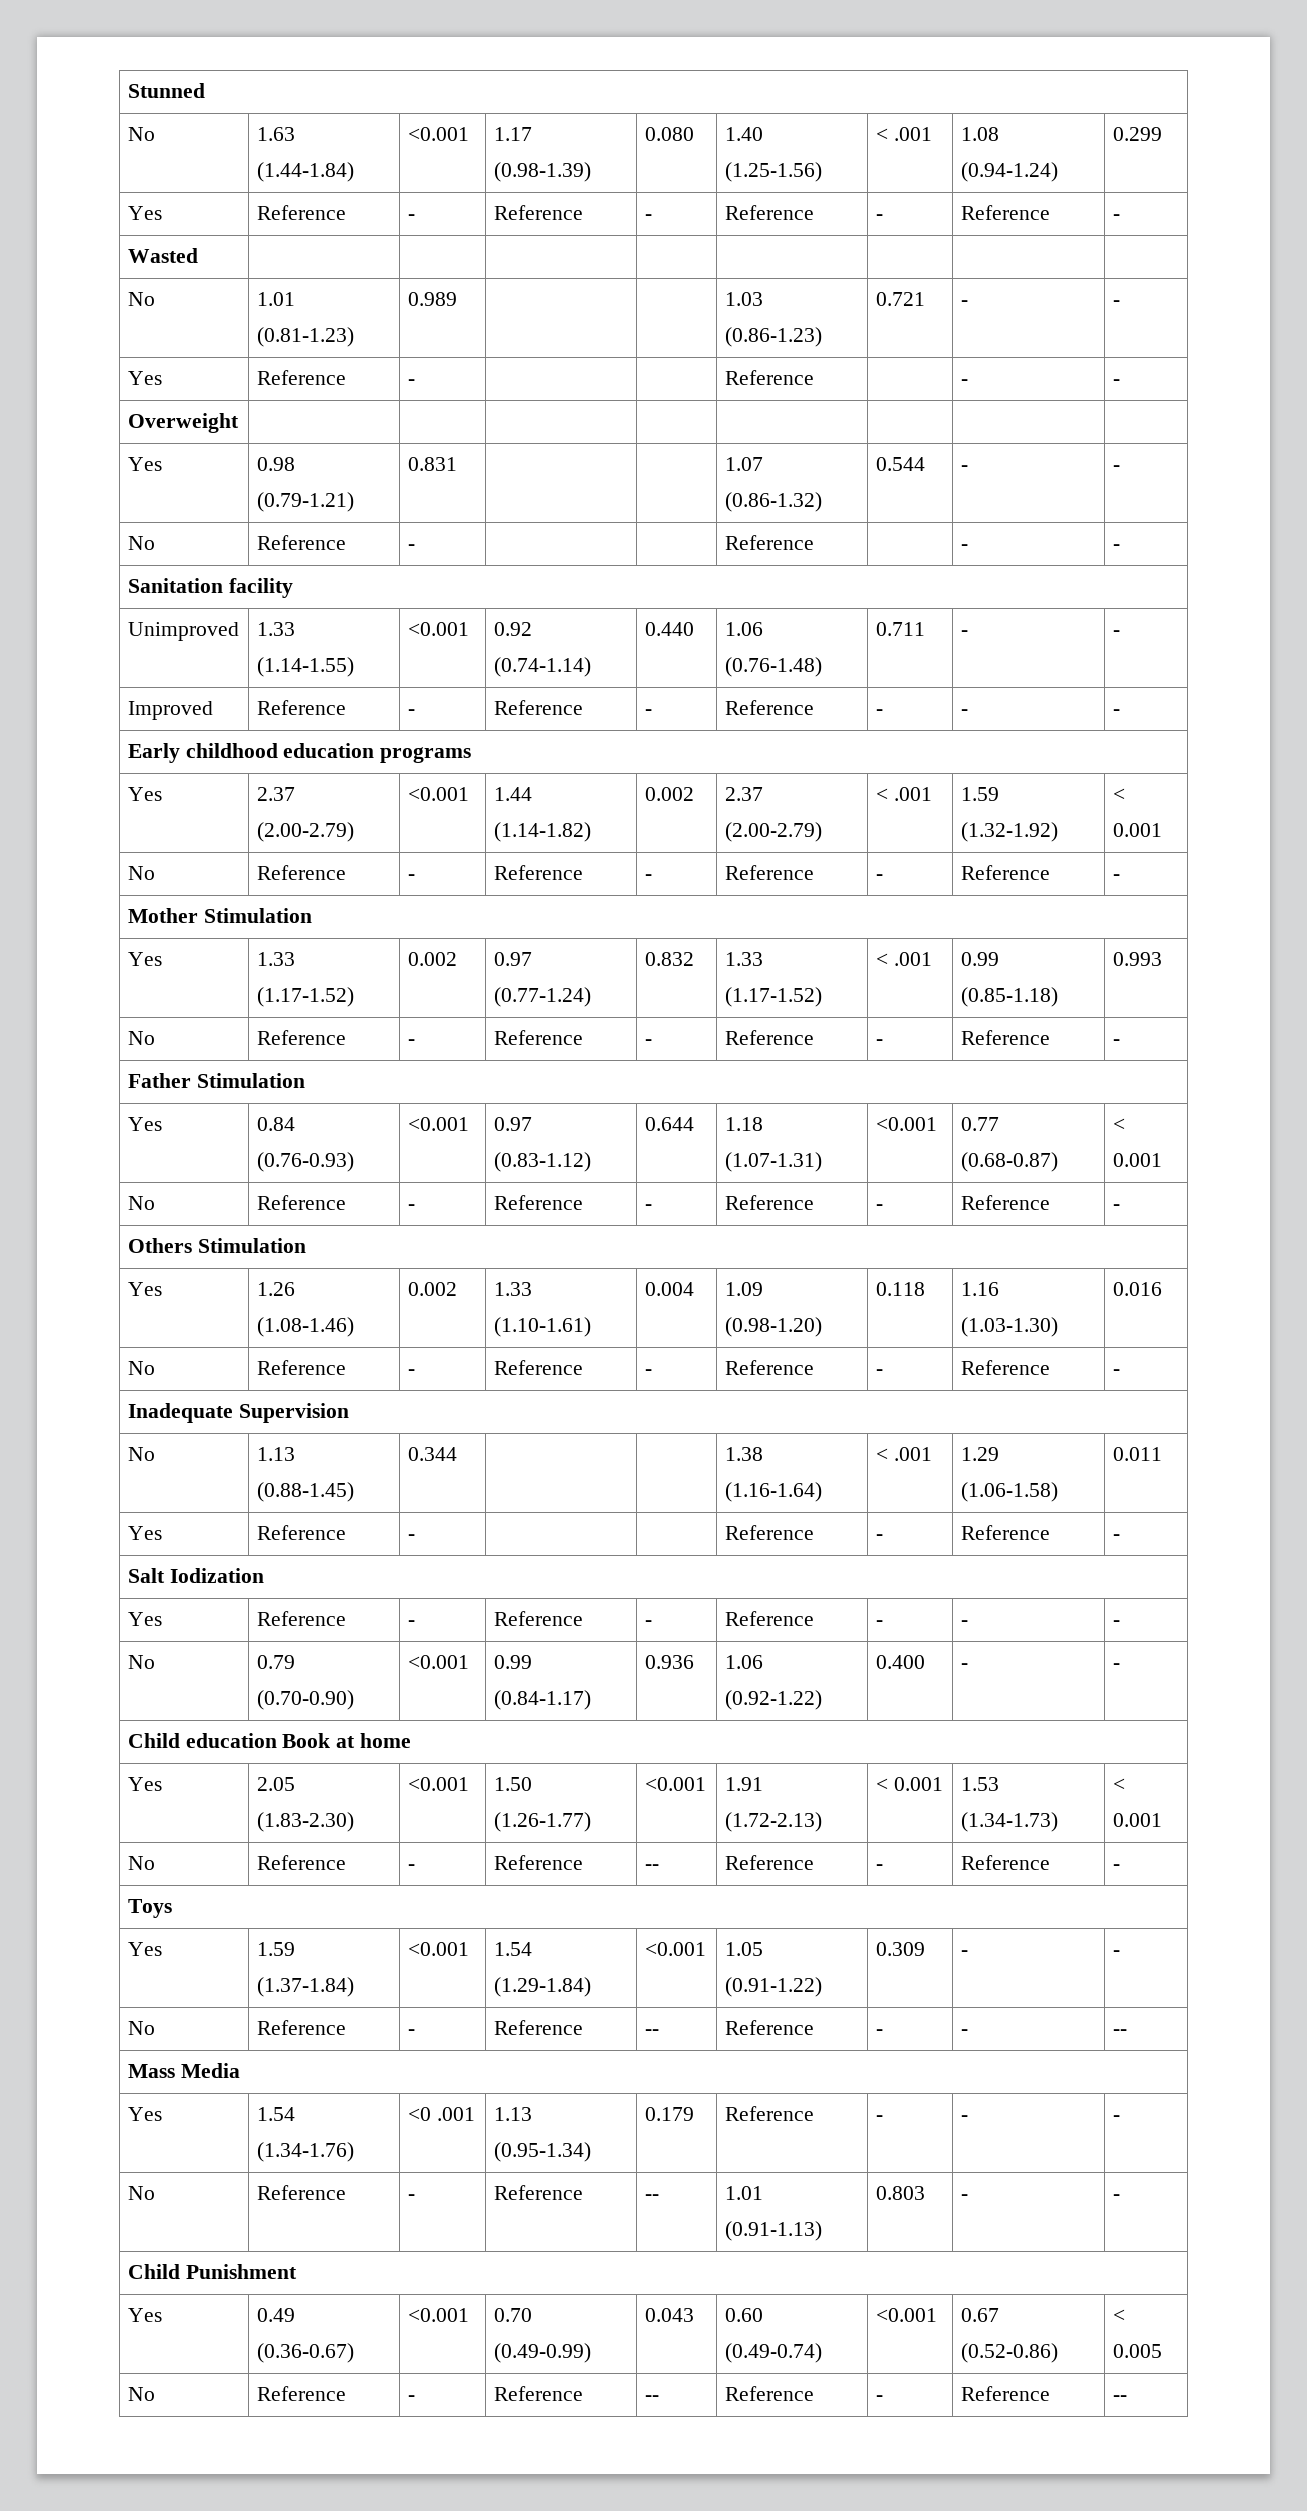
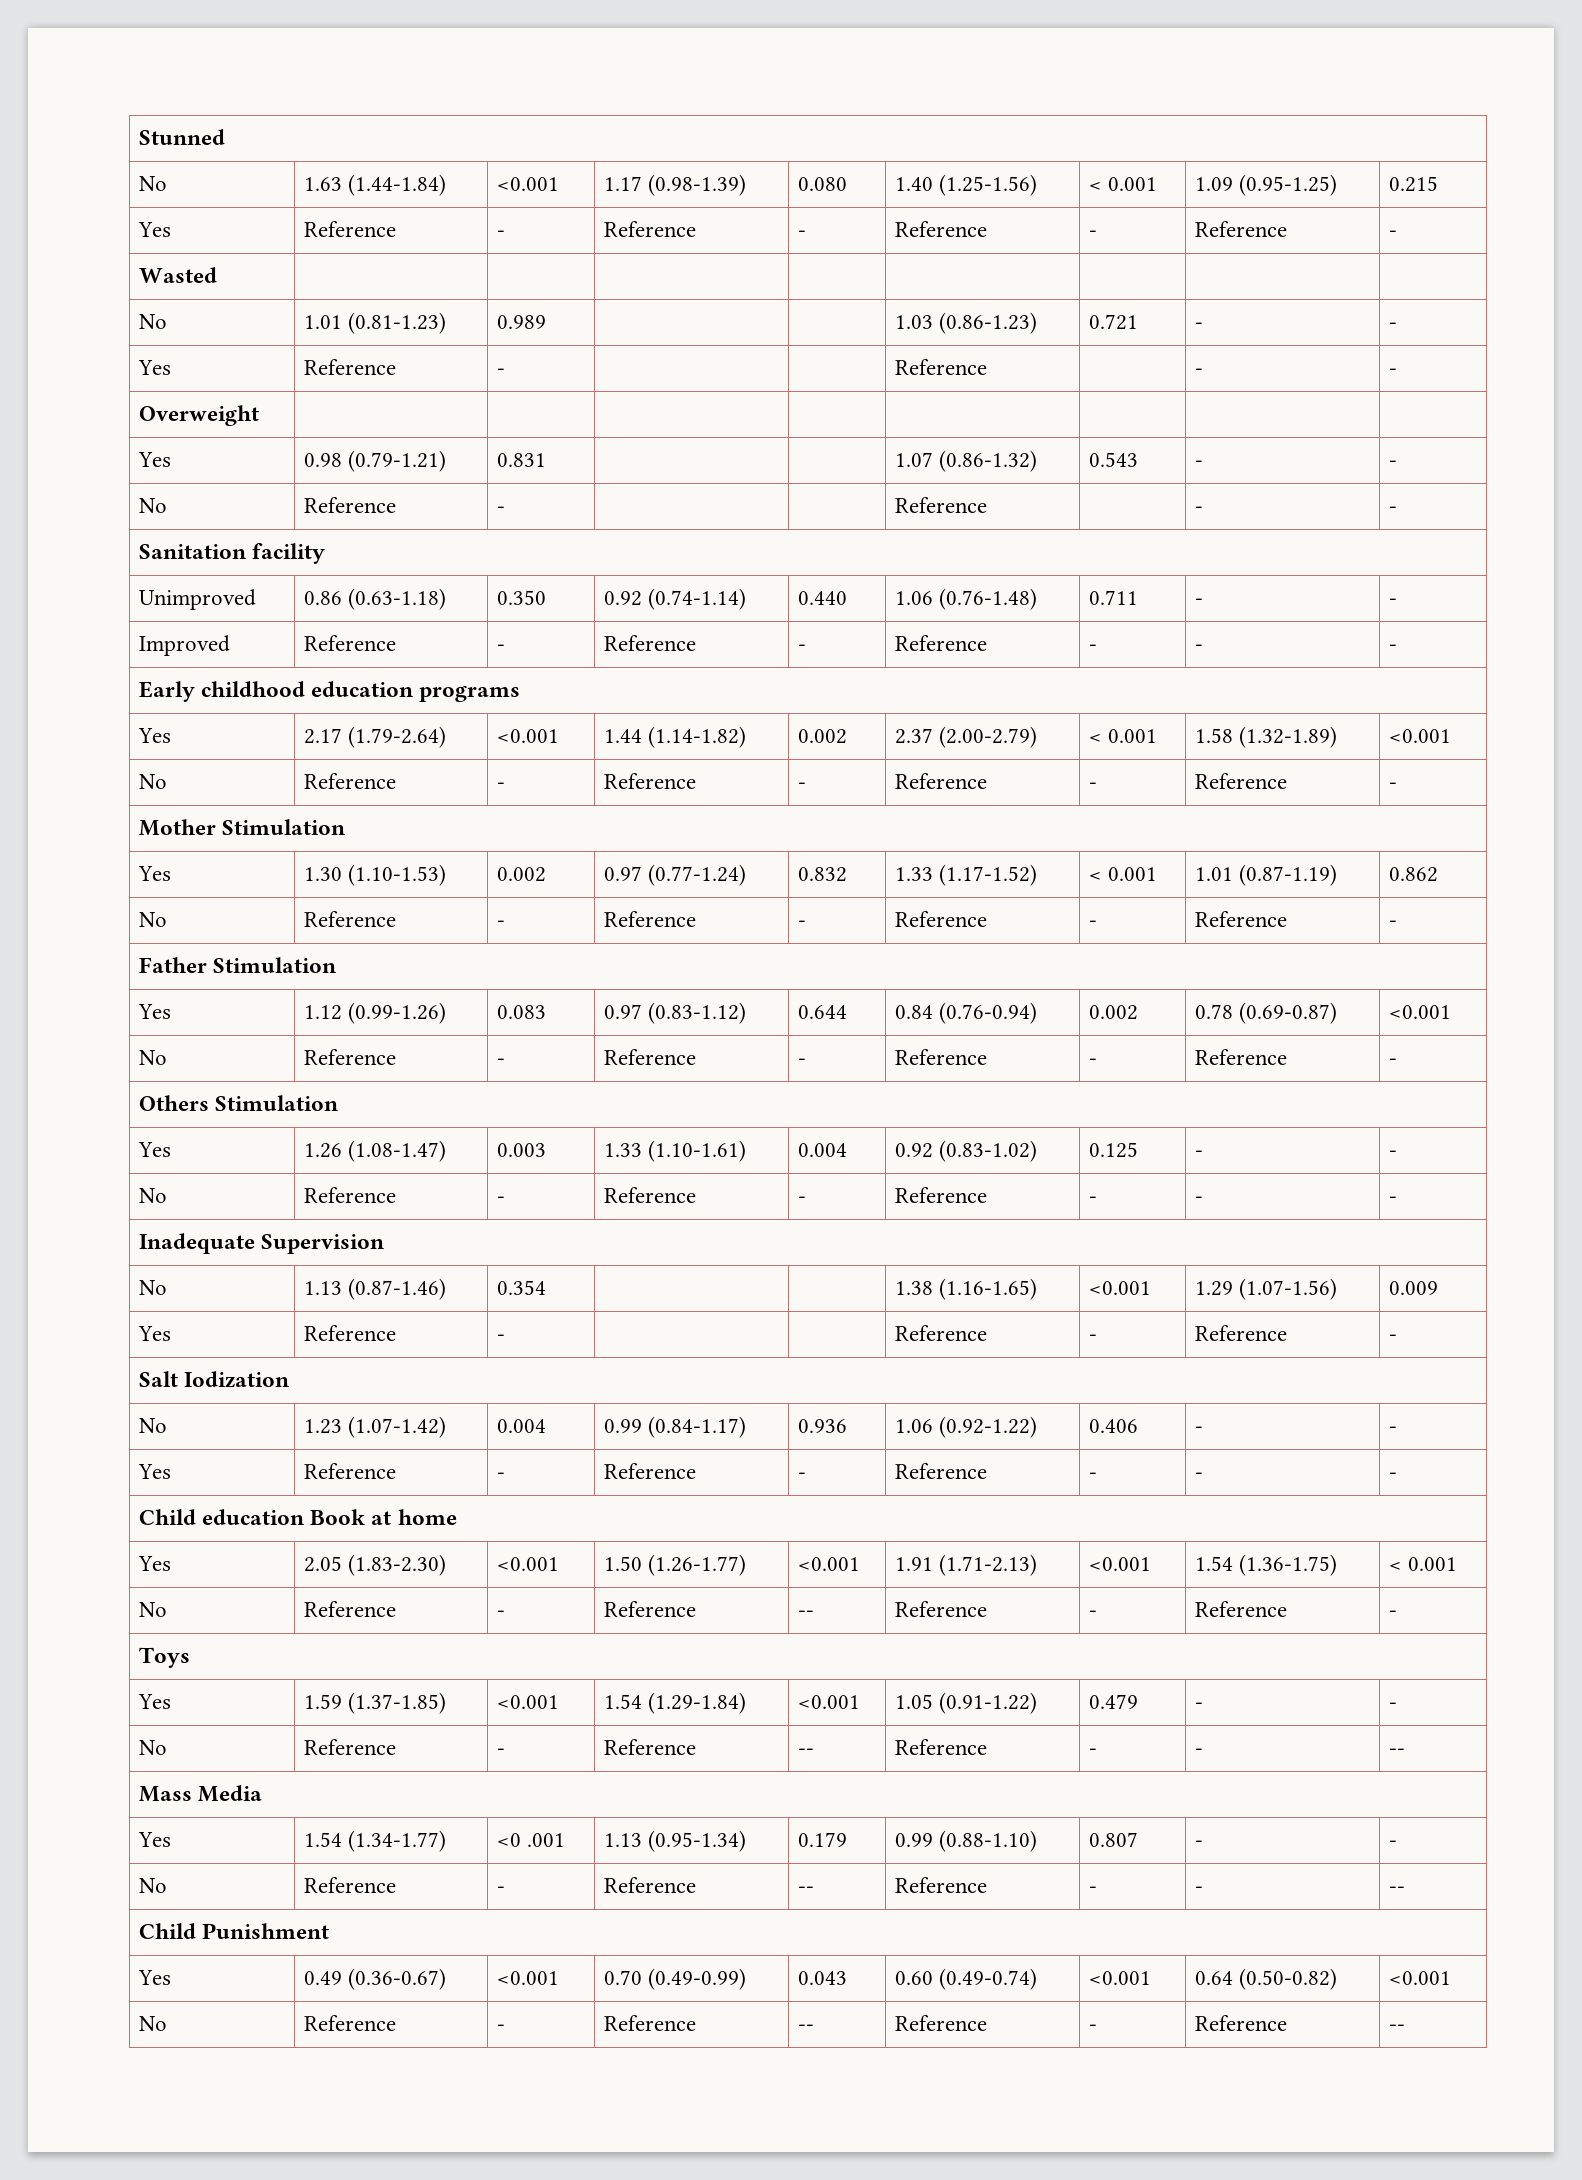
[893,127,932,141] [960,127,999,141] [960,162,1058,182] [1112,127,1162,141] .001 | 1.08 (0.94-1.24) | 0.299 -> [1108,177,1158,191] [1194,174,1338,196] [1388,176,1438,192] 0.001 | 1.09 (0.95-1.25) | 0.215
[875,457,925,471] 0.544 -> [1088,452,1138,467] 0.543
[256,622,295,636] [256,657,354,677] [407,622,469,636] 1.33 (1.14-1.55) | <0.001 -> [303,588,447,610] [496,590,546,605] 0.86 (0.63-1.18) | 0.350
[256,787,295,801] [256,822,354,842] 2.37 (2.00-2.79) -> [303,726,447,748] 2.17 (1.79-2.64)
[893,787,932,801] [960,787,999,801] [960,822,1058,842] [1112,788,1125,801] [1112,823,1162,837] .001 | 1.59 (1.32-1.92) | < 0.001 -> [1108,729,1158,743] [1194,726,1338,748] [1388,729,1451,743] 0.001 | 1.58 (1.32-1.89) | <0.001
[256,952,295,966] [256,987,354,1007] 1.33 (1.17-1.52) -> [303,864,447,886] 1.30 (1.10-1.53)
[893,952,932,966] [960,952,999,966] [960,987,1058,1007] [1112,952,1162,966] .001 | 0.99 (0.85-1.18) | 0.993 -> [1108,867,1158,881] [1194,864,1338,886] [1388,867,1438,882] 0.001 | 1.01 (0.87-1.19) | 0.862
[256,1117,295,1131] [256,1152,354,1172] [407,1117,469,1131] 0.84 (0.76-0.93) | <0.001 -> [303,1002,447,1024] [496,1005,546,1019] 1.12 (0.99-1.26) | 0.083
[724,1117,763,1131] [724,1152,822,1172] [875,1117,937,1131] [960,1117,999,1131] [960,1152,1058,1172] [1112,1118,1125,1131] [1112,1153,1162,1167] 1.18 (1.07-1.31) | <0.001 | 0.77 (0.68-0.87) | < 0.001 -> [894,1002,1038,1024] [1088,1005,1138,1020] [1194,1002,1338,1024] [1388,1005,1451,1019] 0.84 (0.76-0.94) | 0.002 | 0.78 (0.69-0.87) | <0.001
[256,1317,354,1337] [407,1282,457,1296] (1.08-1.46) | 0.002 -> [348,1140,447,1162] [496,1143,546,1157] (1.08-1.47) | 0.003
[724,1282,763,1296] [724,1317,822,1337] [875,1282,925,1296] [960,1282,999,1296] [960,1317,1058,1337] [1112,1282,1162,1296] [127,1361,155,1375] [256,1360,346,1375] [407,1369,415,1375] [493,1360,583,1375] [644,1369,652,1375] [724,1360,814,1375] [875,1369,883,1375] [960,1360,1050,1375] 1.09 (0.98-1.20) | 0.118 | 1.16 (1.03-1.30) | 0.016 // No | Reference | - | Reference | - | Reference | - | Reference -> [894,1140,1038,1162] [1088,1142,1138,1158] [1194,1150,1203,1157] [1388,1150,1397,1157] [138,1188,167,1203] [303,1187,396,1203] [496,1196,505,1203] [603,1187,696,1203] [797,1196,806,1203] [894,1187,987,1203] [1088,1196,1097,1203] [1194,1196,1203,1203] 0.92 (0.83-1.02) | 0.125 | - | - // No | Reference | - | Reference | - | Reference | - | -
[256,1482,354,1502] [407,1447,457,1461] (0.88-1.45) | 0.344 -> [348,1278,447,1300] [496,1280,546,1295] (0.87-1.46) | 0.354
[724,1482,822,1502] [875,1447,932,1461] (1.16-1.64) | < .001 -> [939,1278,1038,1300] [1088,1281,1151,1295] (1.16-1.65) | <0.001
[960,1482,1058,1502] [1112,1447,1162,1461] (1.06-1.58) | 0.011 -> [1239,1278,1338,1300] [1388,1281,1438,1295] (1.07-1.56) | 0.009
(264, 1575) none -> [138,1418,167,1433] [303,1416,447,1438] [496,1419,546,1433] [603,1416,747,1438] [797,1419,847,1433] [894,1416,1038,1438] [1088,1419,1138,1433] [1194,1426,1203,1433] [1388,1426,1397,1433] // No | 1.23 (1.07-1.42) | 0.004 | 0.99 (0.84-1.17) | 0.936 | 1.06 (0.92-1.22) | 0.406 | - | -
[127,1655,155,1669] [256,1655,295,1669] [256,1690,354,1710] [407,1655,469,1669] [493,1655,532,1669] [493,1690,591,1710] [644,1655,694,1669] [724,1655,763,1669] [724,1690,822,1710] [875,1655,925,1669] [960,1663,968,1669] [1112,1663,1120,1669] // No | 0.79 (0.70-0.90) | <0.001 | 0.99 (0.84-1.17) | 0.936 | 1.06 (0.92-1.22) | 0.400 | - | - -> (1397, 1475) none
[724,1812,822,1832] [875,1777,943,1791] [960,1777,999,1791] [960,1812,1058,1832] (1.72-2.13) | < 0.001 | 1.53 (1.34-1.73) -> [939,1554,1038,1576] [1088,1557,1151,1571] [1194,1554,1338,1576] (1.71-2.13) | <0.001 | 1.54 (1.36-1.75)
[256,1977,354,1997] (1.37-1.84) -> [348,1692,447,1714] (1.37-1.85)
[875,1942,925,1956] 0.309 -> [1088,1694,1138,1709] 0.479
[256,2142,354,2162] (1.34-1.76) -> [348,1830,447,1852] (1.34-1.77)
[724,2106,814,2121] [875,2115,883,2121] [960,2115,968,2121] [1112,2115,1120,2121] [127,2186,155,2200] [256,2185,346,2200] [407,2194,415,2200] [493,2185,583,2200] [644,2194,659,2200] [724,2186,763,2200] [724,2221,822,2241] [875,2186,925,2200] [960,2194,968,2200] [1112,2194,1120,2200] Reference | - | - | - // No | Reference | - | Reference | -- | 1.01 (0.91-1.13) | 0.803 | - | - -> [894,1830,1038,1852] [1088,1832,1138,1847] [1194,1840,1203,1847] [1388,1840,1397,1847] [138,1878,167,1893] [303,1877,396,1893] [496,1886,505,1893] [603,1877,696,1893] [797,1886,814,1893] [894,1877,987,1893] [1088,1886,1097,1893] [1194,1886,1203,1893] [1388,1886,1405,1893] 0.99 (0.88-1.10) | 0.807 | - | - // No | Reference | - | Reference | -- | Reference | - | - | --
[960,2308,999,2322] [960,2343,1058,2363] [1112,2309,1125,2322] [1112,2344,1162,2358] 0.67 (0.52-0.86) | < 0.005 -> [1194,1968,1338,1990] [1388,1971,1451,1985] 0.64 (0.50-0.82) | <0.001

